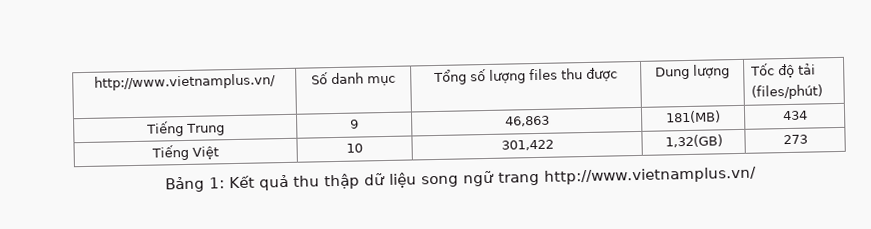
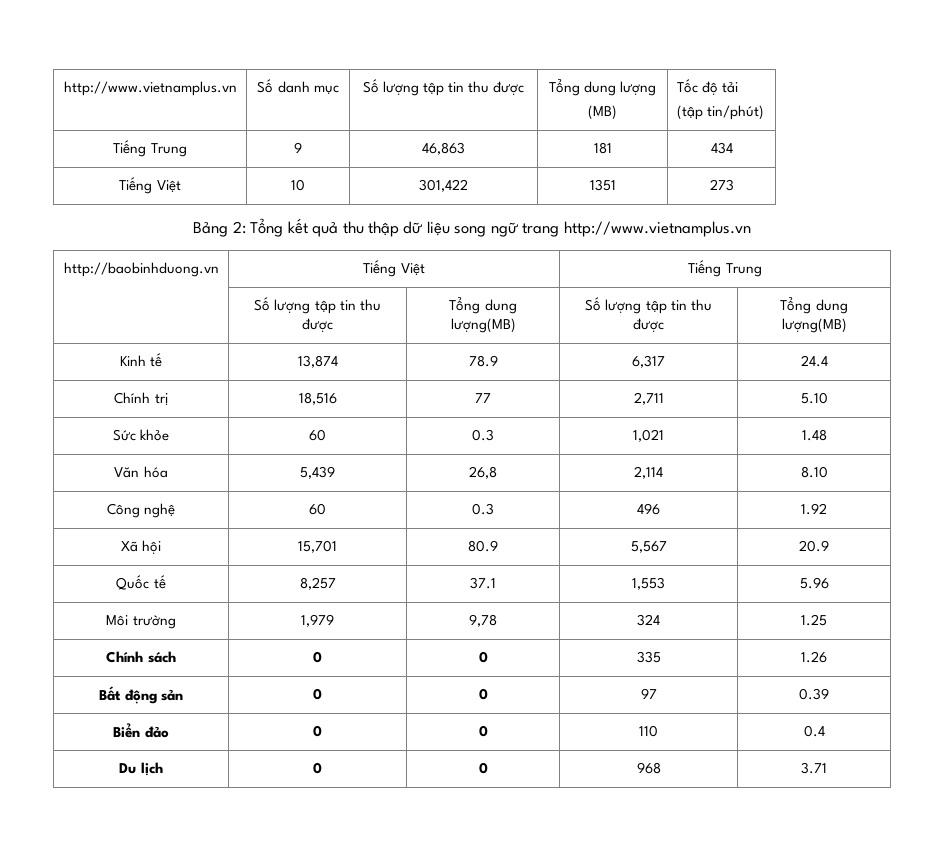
[94,73,277,91] http://www.vietnamplus.vn/ -> [63,81,237,96] http://www.vietnamplus.vn
[433,67,618,86] [655,64,730,80] Tổng số lượng files thu được | Dung lượng -> [362,79,525,96] [548,79,657,96] [588,105,617,120] Số lượng tập tin thu được | Tổng dung lượng // (MB)
[750,84,823,100] (files/phút) -> [676,105,764,120] (tập tin/phút)
[665,110,721,124] 181(MB) -> [593,142,612,154] 181
[664,134,723,148] 1,32(GB) -> [589,179,616,191] 1351
[209,175,256,189] 1: Kết -> [232,218,308,237] 2: Tổng kết
[544,166,758,185] http://www.vietnamplus.vn/ -> [563,221,751,237] [63,262,219,277] [363,260,425,277] [688,260,762,277] [254,297,381,314] [302,318,333,332] [449,297,517,314] [450,318,516,333] [585,297,712,314] [633,318,664,332] [780,297,848,314] [781,318,847,333] [119,353,163,367] [297,355,338,368] [468,355,498,367] [632,355,665,368] [800,355,828,367] [114,392,168,405] [298,392,337,405] [475,393,491,403] [633,392,664,405] [800,392,828,404] [112,429,170,441] [309,429,326,441] [472,429,494,441] [633,429,664,442] [801,429,827,441] [114,466,168,478] [300,466,335,479] [469,466,497,479] [634,466,663,479] [800,466,828,478] [106,503,176,518] [309,503,326,515] [472,503,494,515] [637,503,660,515] [801,503,827,515] [120,540,162,554] [298,540,337,553] [468,540,498,552] [630,541,667,553] [799,540,829,552] [116,575,166,590] [299,577,336,590] [470,577,496,589] [632,577,665,590] [799,577,829,589] [106,615,176,629] [301,614,334,627] [469,614,497,627] [637,614,660,626] [801,614,827,626] [106,651,176,663] [313,651,322,663] [478,651,488,663] [636,651,661,663] [801,651,827,663] [99,686,183,704] [313,688,322,700] [478,688,488,700] [640,688,657,699] [799,688,829,700] [113,723,169,738] [313,725,322,737] [478,725,488,737] [639,725,658,737] [803,725,825,737] [119,762,163,776] [313,762,322,774] [478,762,488,774] [636,762,661,774] [801,762,827,774] http://www.vietnamplus.vn // http://baobinhduong.vn | Tiếng Việt | Tiếng Trung // | Số lượng tập tin thu được | Tổng dung lượng(MB) | Số lượng tập tin thu được | Tổng dung lượng(MB) // Kinh tế | 13,874 | 78.9 | 6,317 | 24.4 // Chính trị | 18,516 | 77 | 2,711 | 5.10 // Sức khỏe | 60 | 0.3 | 1,021 | 1.48 // Văn hóa | 5,439 | 26,8 | 2,114 | 8.10 // Công nghệ | 60 | 0.3 | 496 | 1.92 // Xã hội | 15,701 | 80.9 | 5,567 | 20.9 // Quốc tế | 8,257 | 37.1 | 1,553 | 5.96 // Môi trường | 1,979 | 9,78 | 324 | 1.25 // Chính sách | 0 | 0 | 335 | 1.26 // Bất động sản | 0 | 0 | 97 | 0.39 // Biển đảo | 0 | 0 | 110 | 0.4 // Du lịch | 0 | 0 | 968 | 3.71

